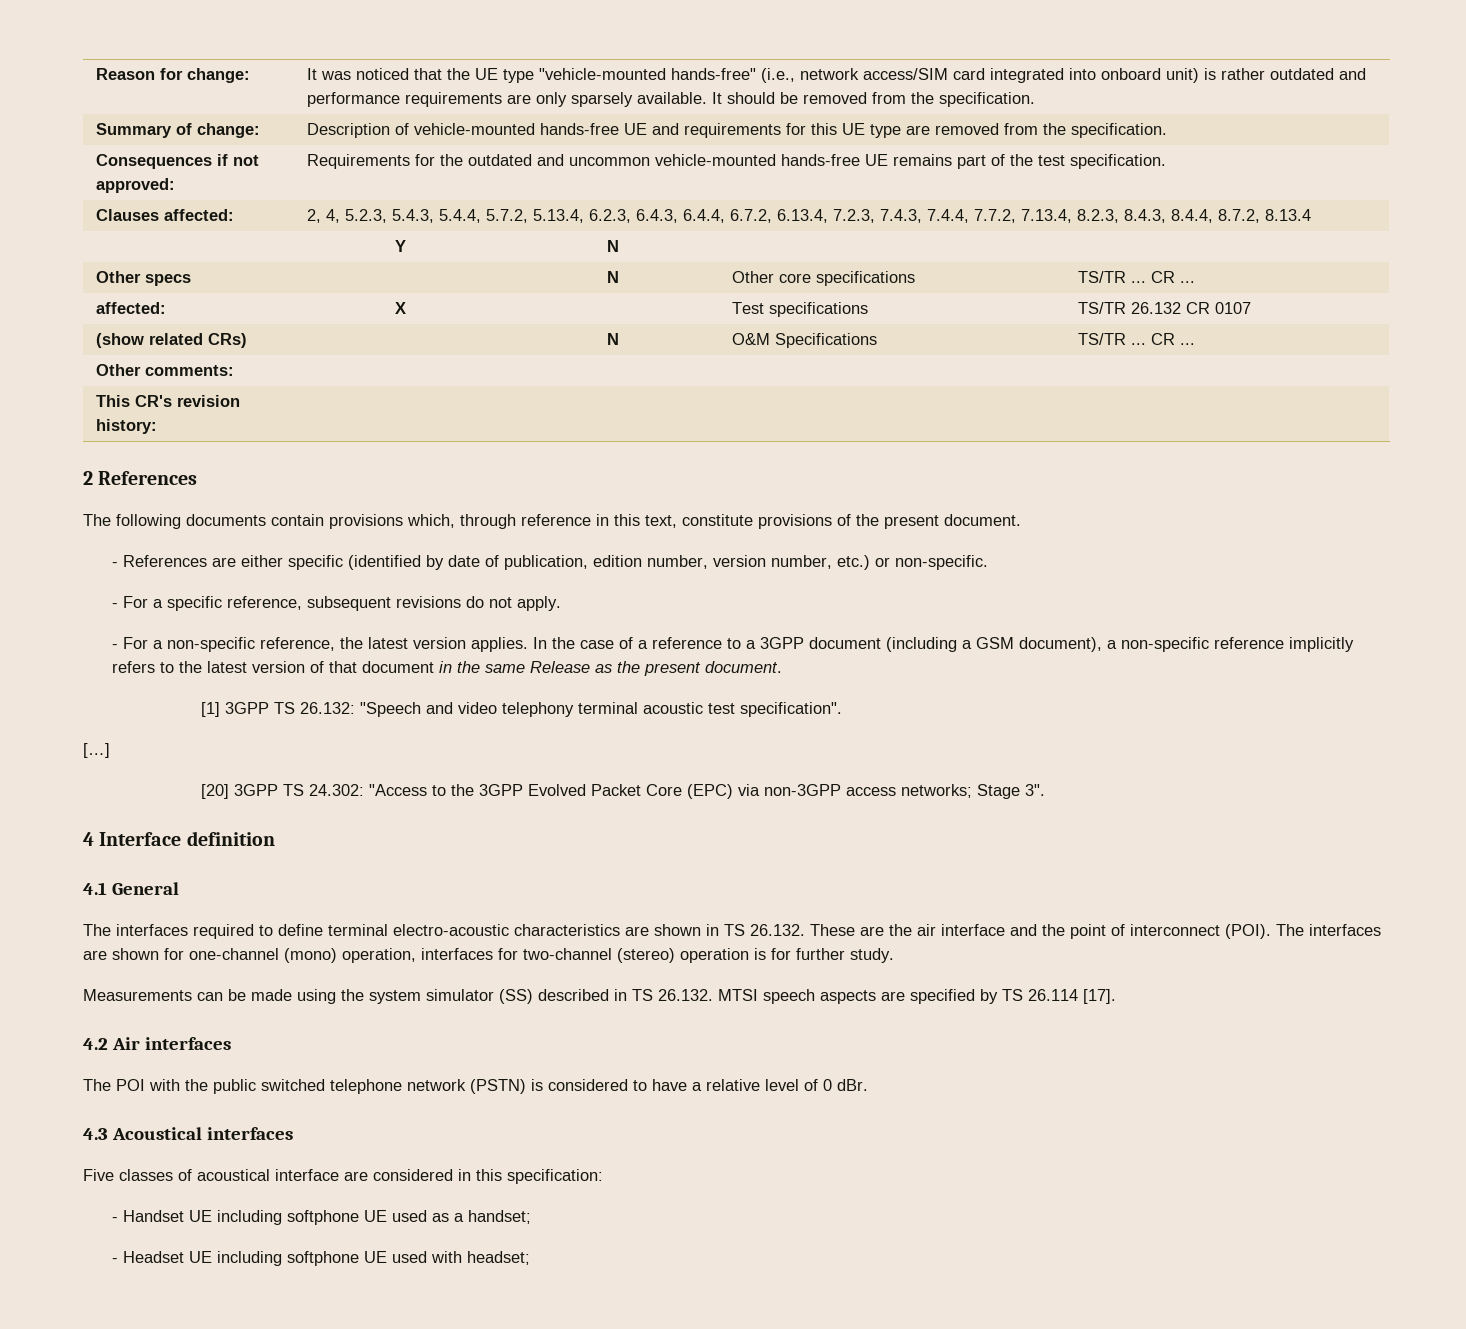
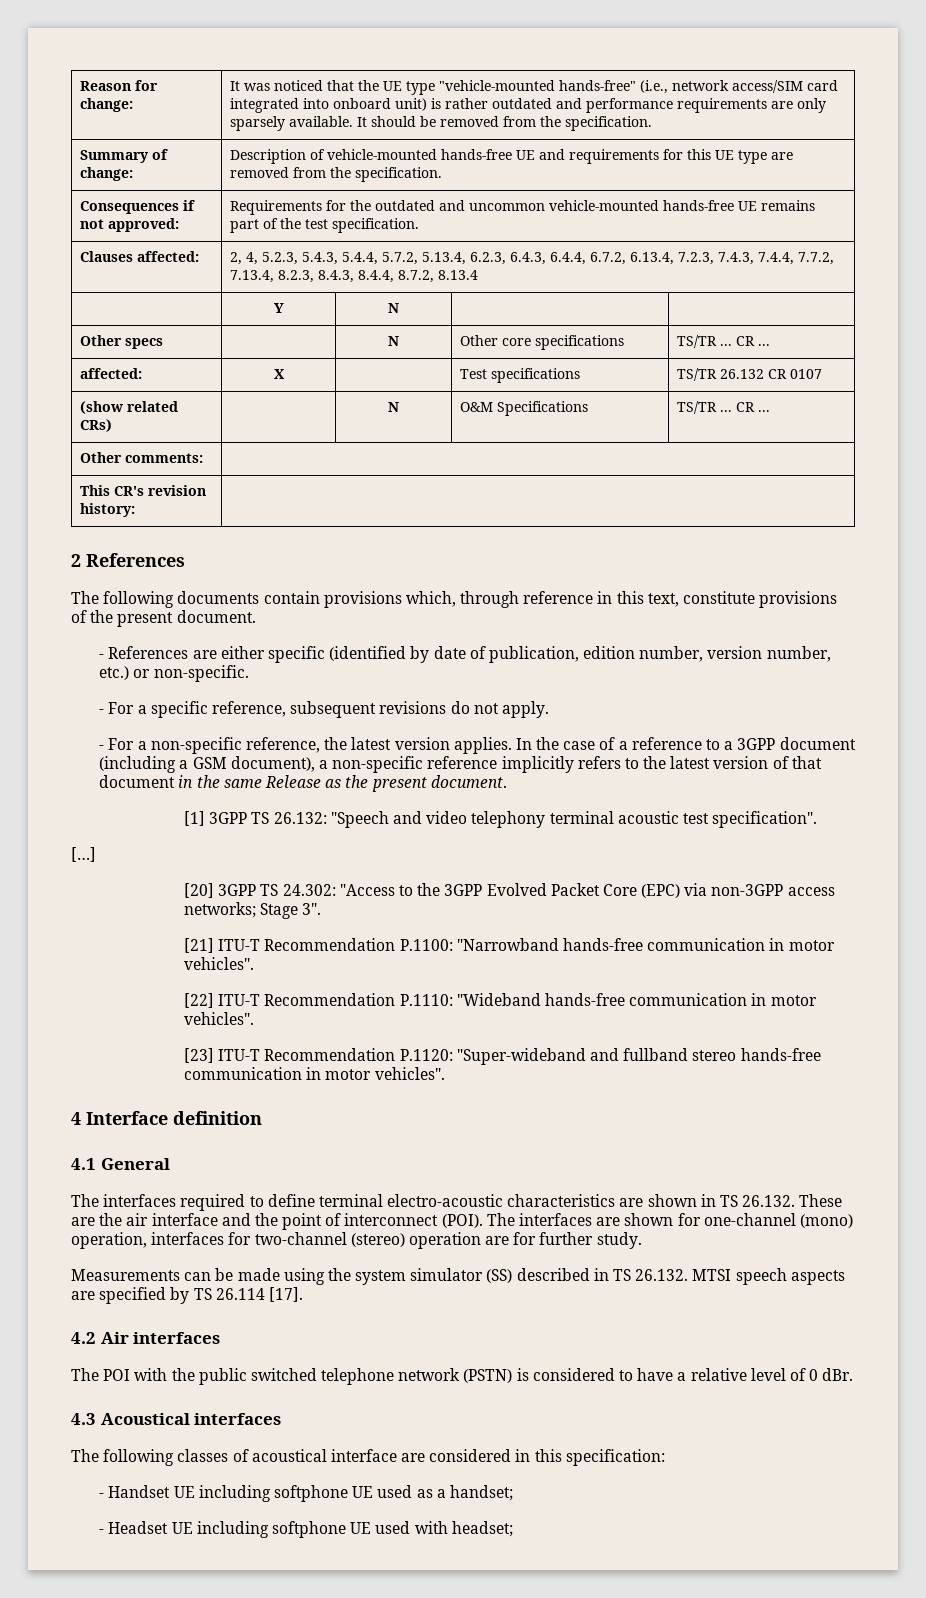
(1045, 790) none -> [184,938,835,953] [184,957,255,970] [184,993,817,1008] [184,1012,255,1025] [184,1048,821,1065] [184,1067,445,1080] // [21] ITU-T Recommendation P.1100: "Narrowband hands-free communication in motor vehicles". // [22] ITU-T Recommendation P.1110: "Wideband hands-free communication in motor vehicles". // [23] ITU-T Recommendation P.1120: "Super-wideband and fullband stereo hands-free communication in motor vehicles".
[754,948,766,960] is -> [485,1236,510,1245] are
[83,1169,114,1181] Five -> [71,1449,175,1466] The following

